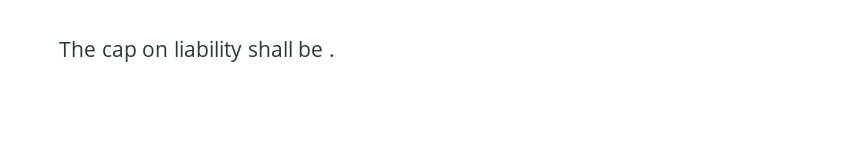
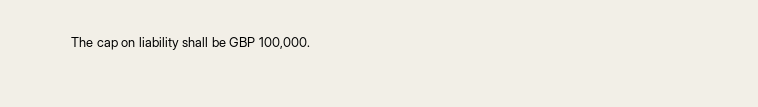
[329,54,336,57] . -> [229,37,310,49] GBP 100,000.

